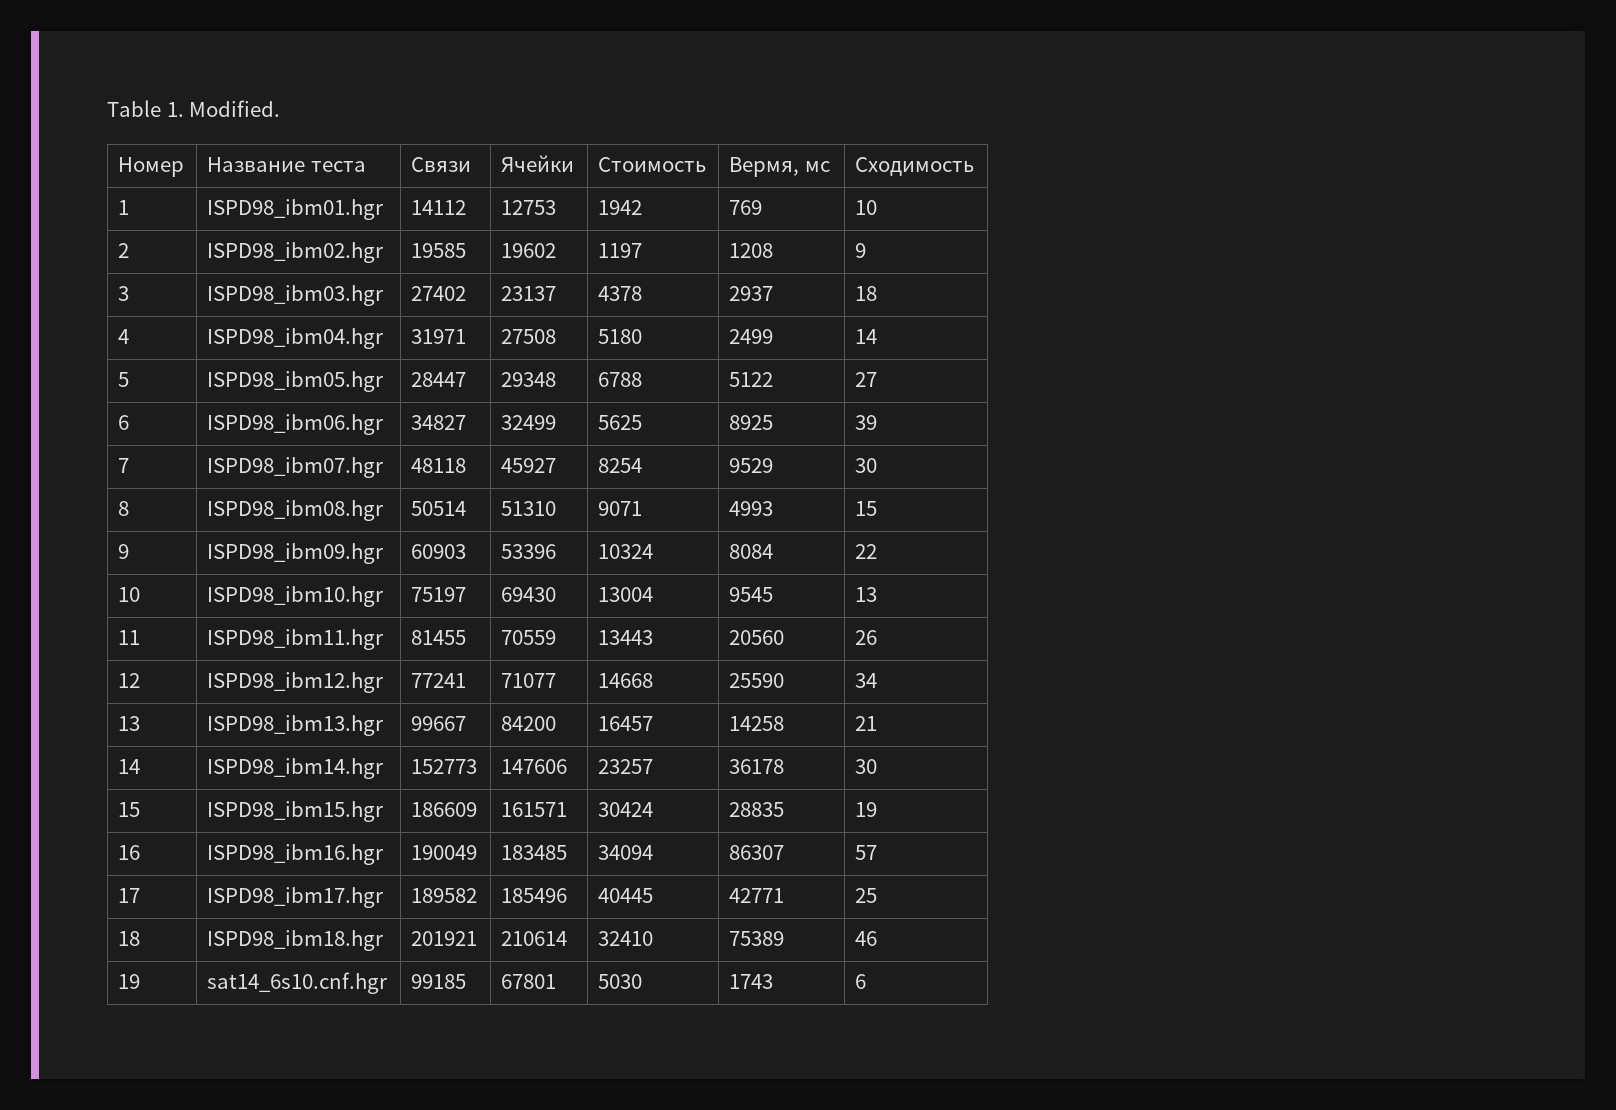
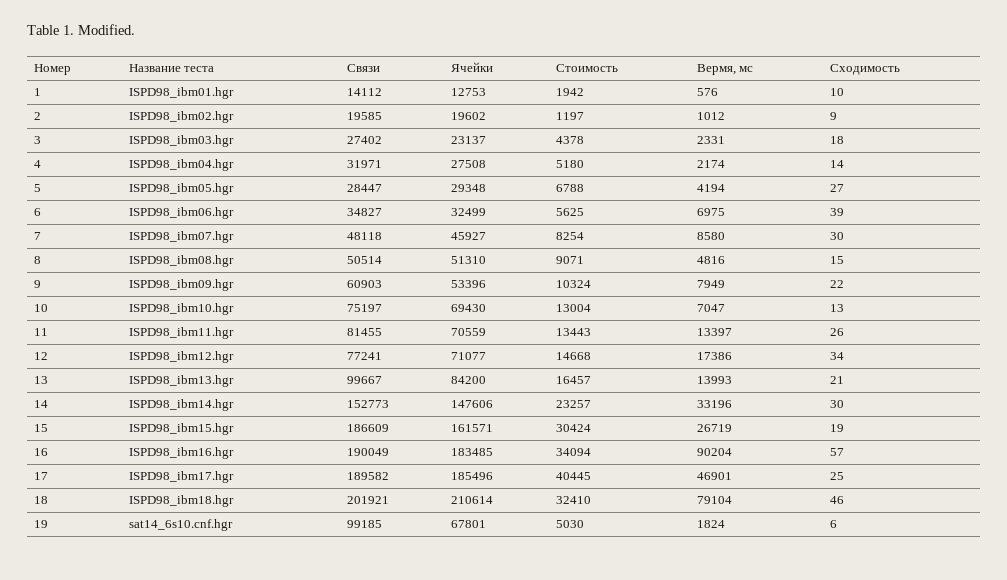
[729,200,763,215] 769 -> [696,88,718,96] 576
[729,243,774,258] 1208 -> [696,112,725,120] 1012
[729,286,774,301] 2937 -> [696,136,725,144] 2331
[729,329,774,344] 2499 -> [696,160,725,168] 2174
[729,372,774,387] 5122 -> [696,184,725,192] 4194
[729,415,774,430] 8925 -> [696,208,725,216] 6975
[729,458,774,473] 9529 -> [696,232,725,240] 8580
[729,501,774,516] 4993 -> [696,256,725,264] 4816
[729,544,774,559] 8084 -> [696,280,725,288] 7949
[729,587,774,602] 9545 -> [696,304,725,312] 7047
[729,630,785,645] 20560 -> [696,328,732,336] 13397
[729,673,785,688] 25590 -> [696,352,732,360] 17386
[729,716,785,731] 14258 -> [696,376,732,384] 13993
[729,759,785,774] 36178 -> [696,400,732,408] 33196
[729,802,785,817] 28835 -> [696,424,732,432] 26719
[729,845,785,860] 86307 -> [696,448,732,456] 90204
[729,888,785,903] 42771 -> [696,472,732,480] 46901
[729,931,785,946] 75389 -> [696,496,732,504] 79104
[729,974,774,989] 1743 -> [696,520,725,528] 1824

